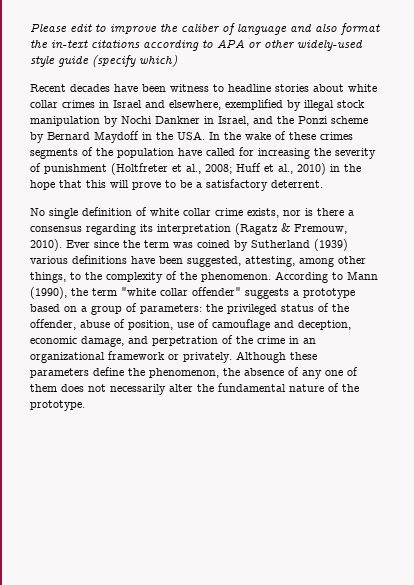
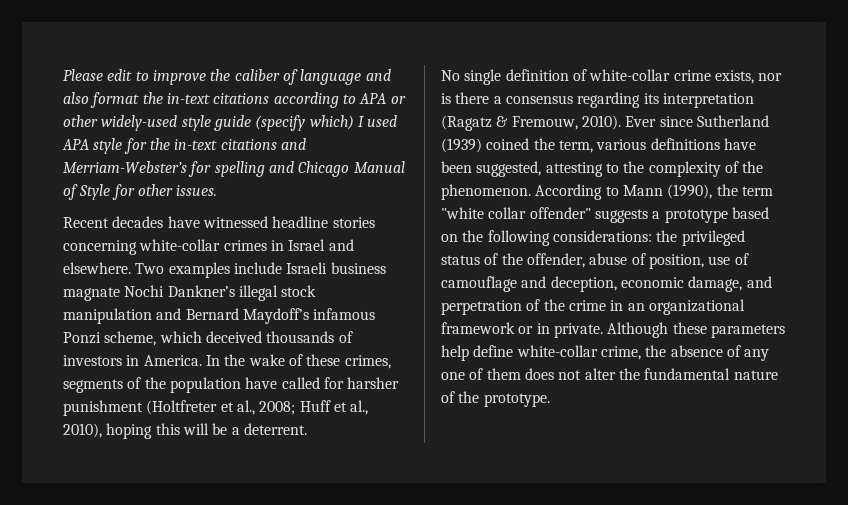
[30,84,377,92] [30,99,365,111] [30,116,368,127] [30,131,205,143] // Recent decades have been witness to headline stories about white collar crimes in Israel and elsewhere, exemplified by illegal stock manipulation by Nochi Dankner in Israel, and the Ponzi scheme by Bernard Maydoff in the USA. -> [357,115,398,127] [62,138,306,154] [63,161,405,177] [63,184,218,200] [63,216,375,228] [63,239,354,255] [63,262,386,278] [63,285,317,301] [63,308,376,324] [63,331,353,346] [63,355,202,366] I used APA style for the in-text citations and Merriam-Webster’s for spelling and Chicago Manual of Style for other issues. // Recent decades have witnessed headline stories concerning white-collar crimes in Israel and elsewhere. Two examples include Israeli business magnate Nochi Dankner’s illegal stock manipulation and Bernard Maydoff’s infamous Ponzi scheme, which deceived thousands of investors in America.
[320,132,353,140] crimes -> [344,355,391,369] crimes,
[258,148,376,159] [30,163,41,172] increasing the severity of -> [347,377,400,389] harsher
[297,163,361,175] [30,180,176,190] 2010) in the hope that this will prove to -> [63,423,209,439] 2010), hoping this will
[206,179,268,191] satisfactory -> (240, 431) none
[150,208,211,216] white collar -> [589,69,671,81] white-collar
[123,239,348,251] the term was coined by Sutherland (1939) -> [696,115,769,127] [441,138,593,153] Sutherland (1939) coined the term,
[245,256,366,267] [30,272,66,283] attesting, among other things, -> [545,162,603,177] attesting
[81,303,202,315] a group of parameters: -> [462,230,652,246] the following considerations:
[183,352,232,363] privately. -> [536,323,603,338] in private.
[93,367,219,378] define the phenomenon, -> [441,345,641,361] help define white-collar crime,
[110,384,166,395] necessarily -> (582, 375) none

